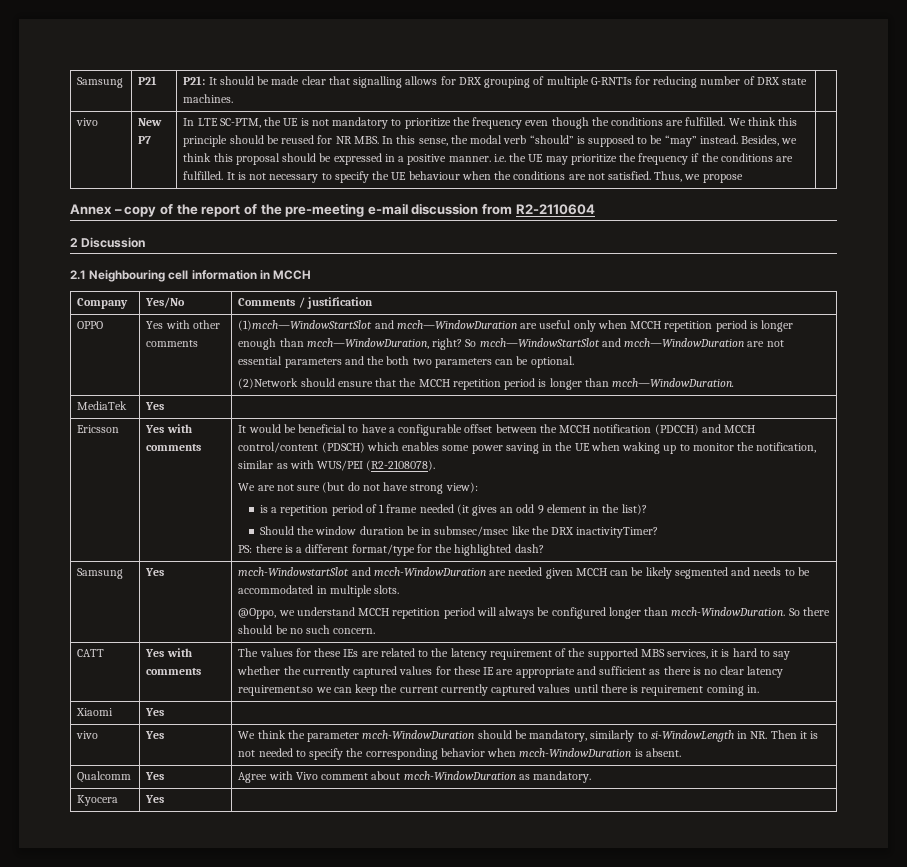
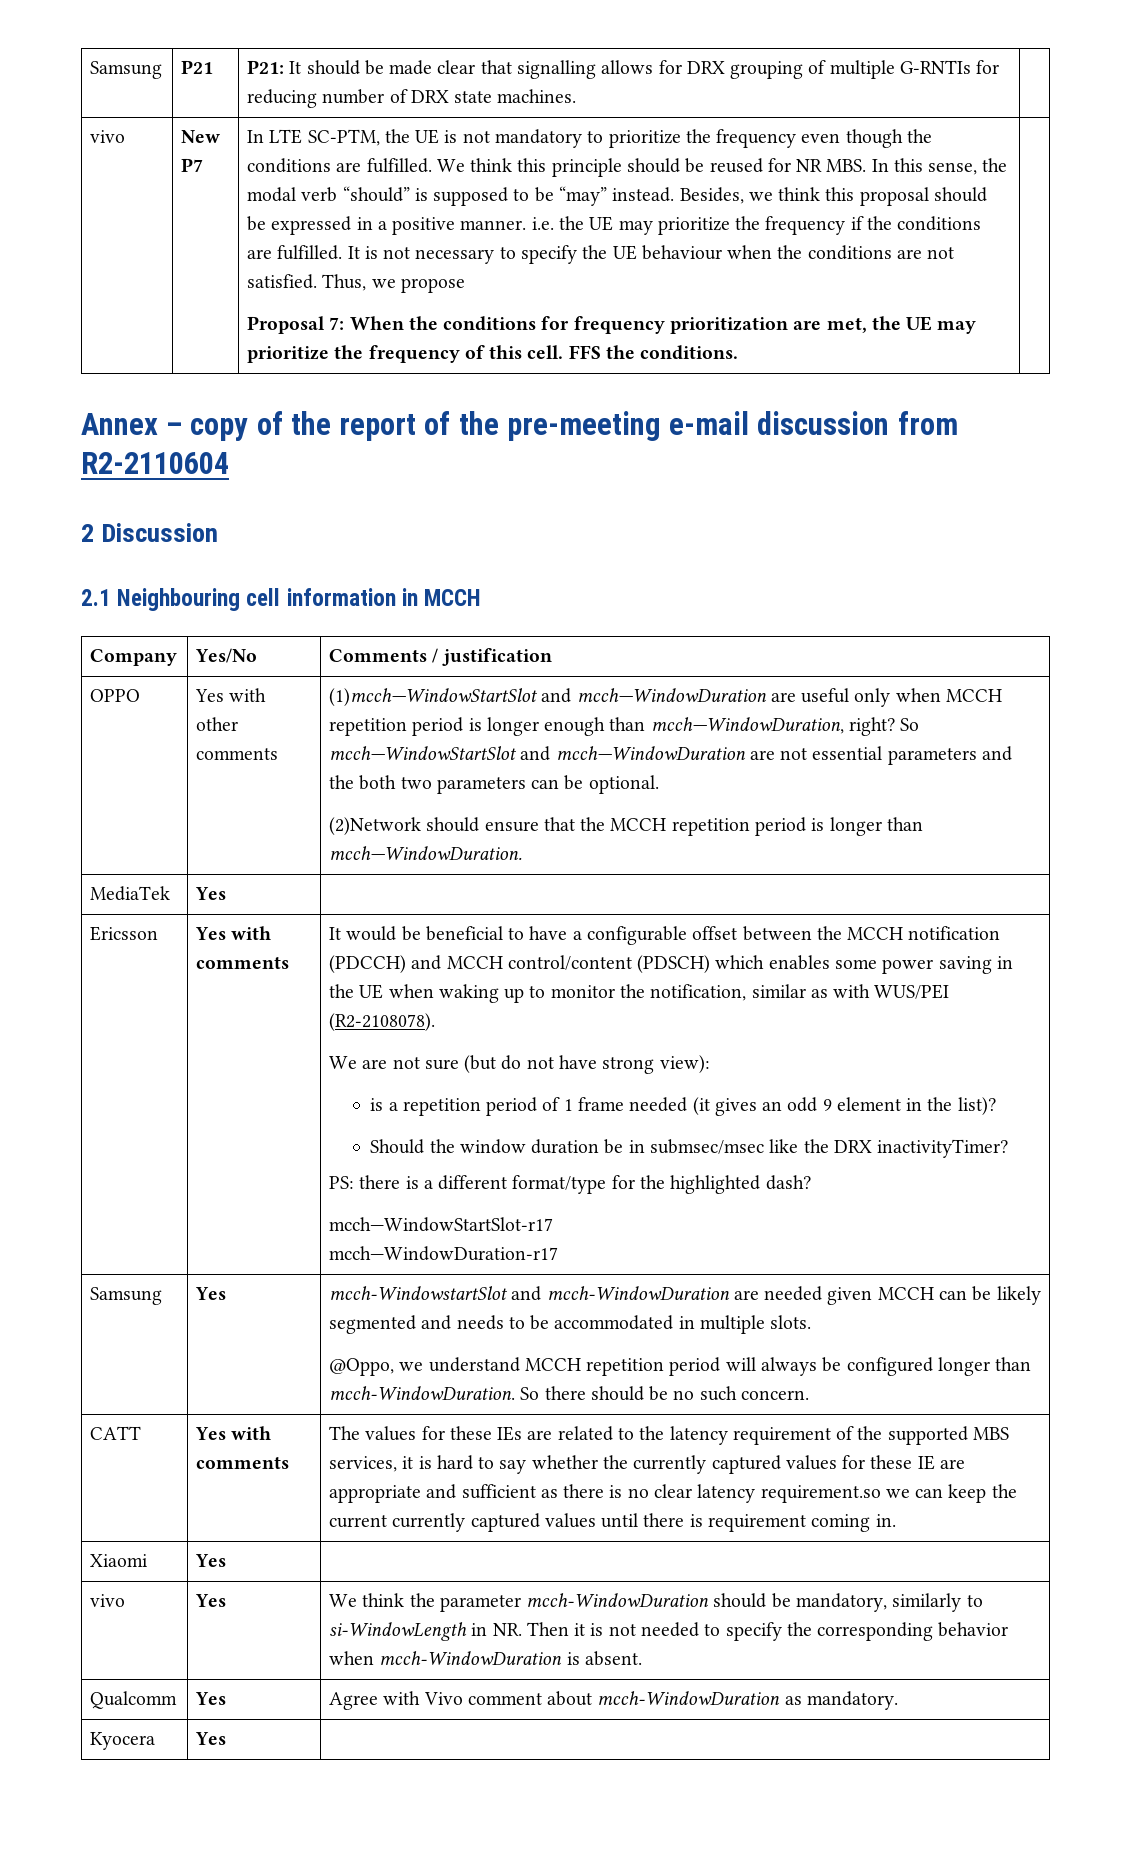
(743, 178) none -> [247,316,977,334] [247,345,739,363] // Proposal 7: When the conditions for frequency prioritization are met, the UE may prioritize the frequency of this cell. FFS the conditions.
(544, 548) none -> [329,1217,554,1232] [329,1246,559,1261] // mcch—WindowStartSlot-r17 // mcch—WindowDuration-r17

